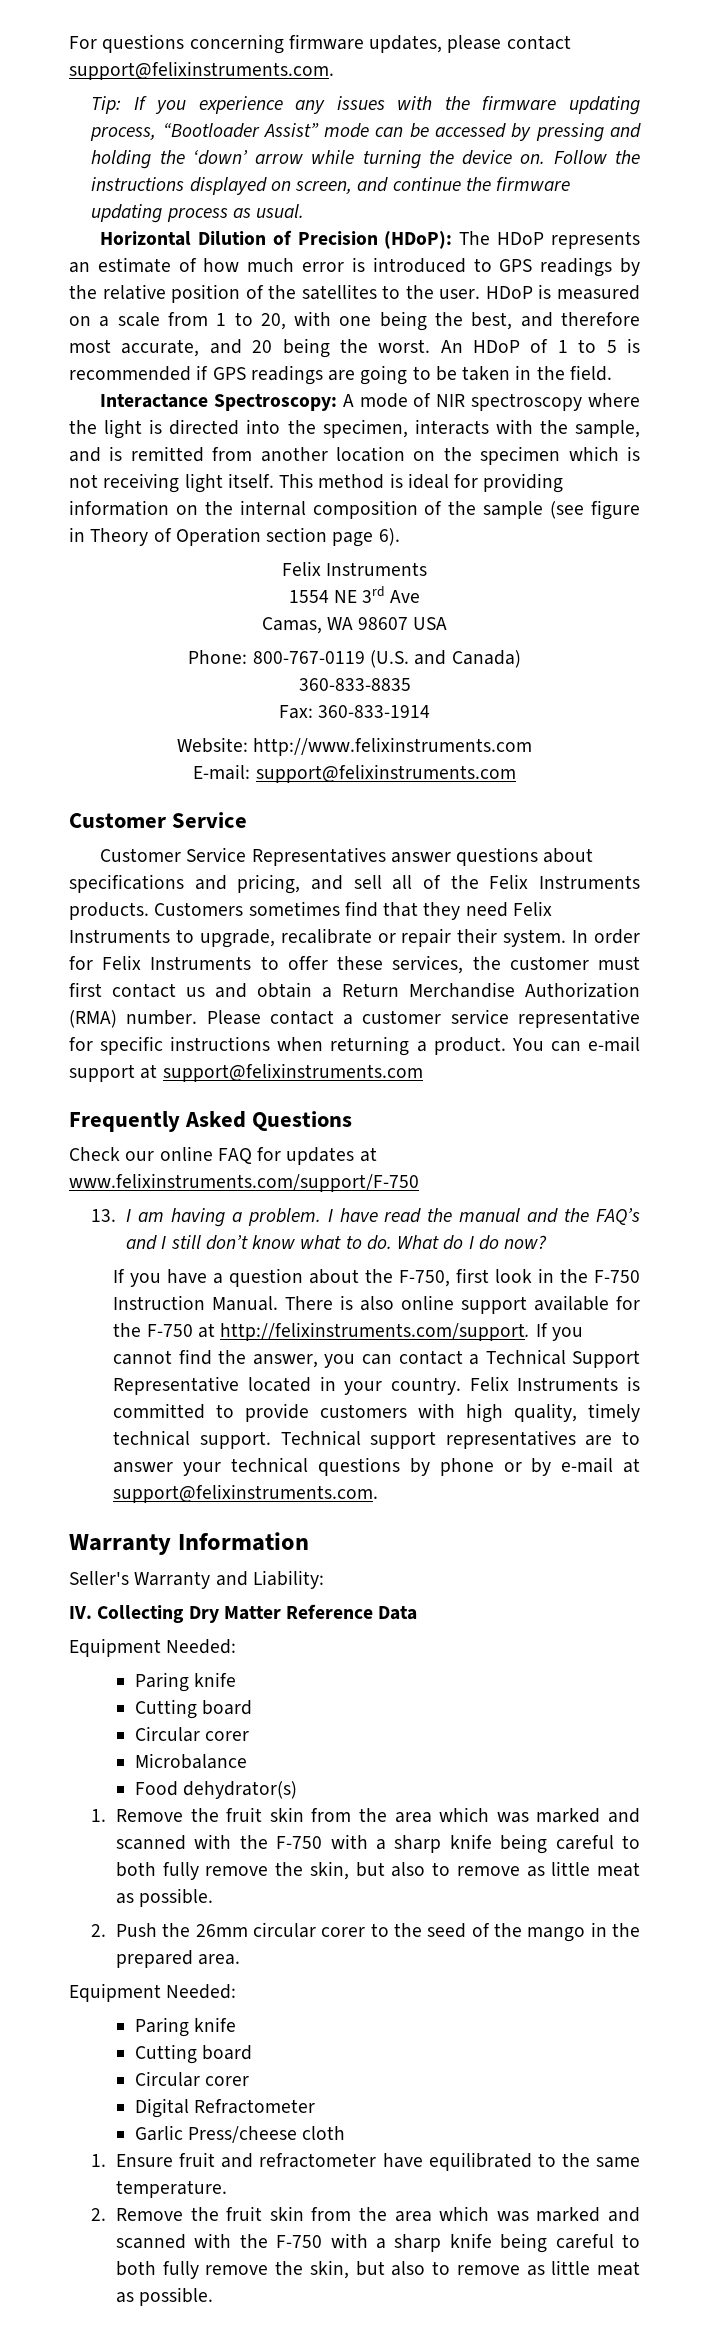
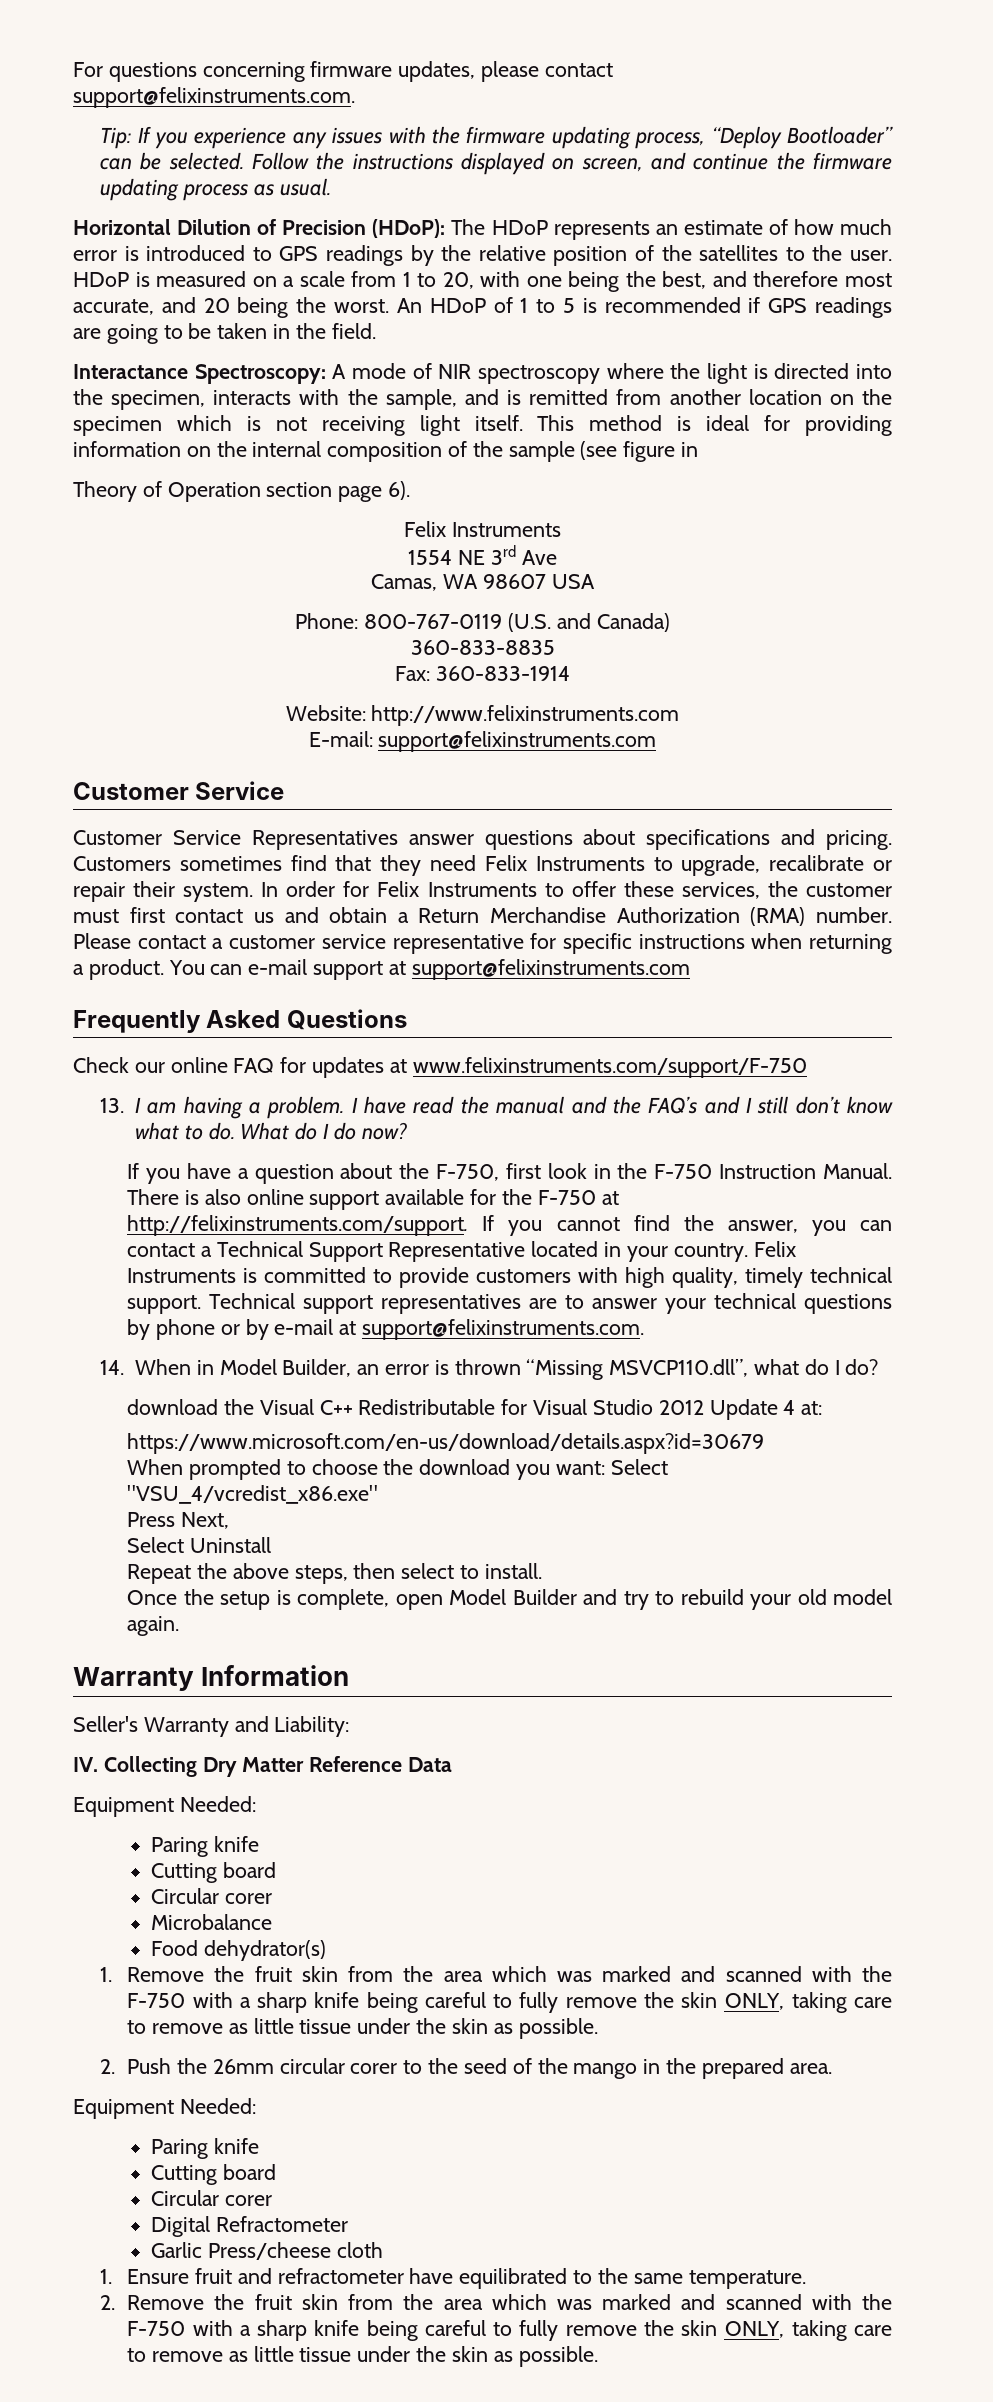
[162,123,641,142] [91,150,546,169] “Bootloader Assist” mode can be accessed by pressing and holding the ‘down’ arrow while turning the device on. -> [711,126,893,149] [100,152,244,170] “Deploy Bootloader” can be selected.
(85, 534) none -> (699, 449) //
[237,874,641,894] [69,902,149,920] pricing, and sell all of the Felix Instruments products. -> [826,830,892,850] pricing.
(379, 1493) none -> [100,1359,879,1380] [127,1399,823,1420] [127,1433,765,1454] [127,1459,668,1480] [127,1485,379,1504] [127,1512,230,1529] [127,1537,272,1553] [127,1563,542,1584] [127,1589,892,1610] [127,1616,180,1636] // 14. When in Model Builder, an error is thrown “Missing MSVCP110.dll”, what do I do? // download the Visual C++ Redistributable for Visual Studio 2012 Update 4 at: // https://www.microsoft.com/en-us/download/details.aspx?id=30679 // When prompted to choose the download you want: Select "VSU_4/vcredist_x86.exe" // Press Next, // Select Uninstall // Repeat the above steps, then select to install. // Once the setup is complete, open Model Builder and try to rebuild your old model again.
[115,1861,640,1880] both fully remove the skin, but also to remove as little meat -> [519,1992,893,2013] [127,2018,488,2034] fully remove the skin ONLY, taking care to remove as little tissue under the skin
[115,2260,640,2279] both fully remove the skin, but also to remove as little meat -> [519,2320,893,2341] [127,2346,488,2362] fully remove the skin ONLY, taking care to remove as little tissue under the skin

